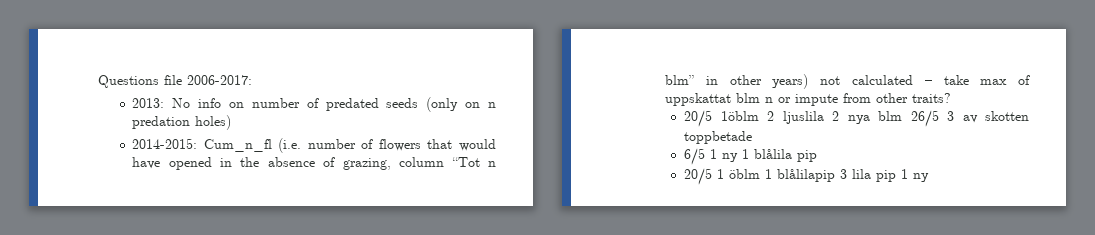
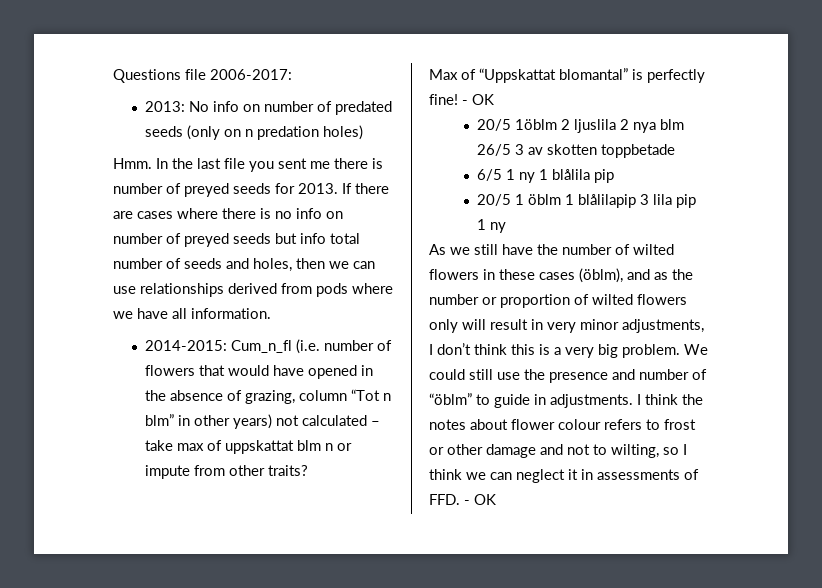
(232, 122) none -> [113,158,383,172] [113,183,389,197] [113,208,343,219] [113,233,360,247] [113,258,375,272] [113,283,393,297] [113,308,271,319] // Hmm. In the last file you sent me there is number of preyed seeds for 2013. If there are cases where there is no info on number of preyed seeds but info total number of seeds and holes, then we can use relationships derived from pods where we have all information.
(952, 98) none -> [429,68,705,83] [429,94,494,105] // Max of “Uppskattat blomantal” is perfectly fine! - OK
(930, 177) none -> [429,244,674,255] [429,268,693,283] [429,294,687,308] [429,319,704,333] [429,343,708,358] [429,369,707,383] [429,393,703,408] [429,419,696,430] [429,444,687,458] [429,469,699,483] [429,494,496,505] // As we still have the number of wilted flowers in these cases (öblm), and as the number or proportion of wilted flowers only will result in very minor adjustments, I don’t think this is a very big problem. We could still use the presence and number of “öblm” to guide in adjustments. I think the notes about flower colour refers to frost or other damage and not to wilting, so I think we can neglect it in assessments of FFD. - OK

